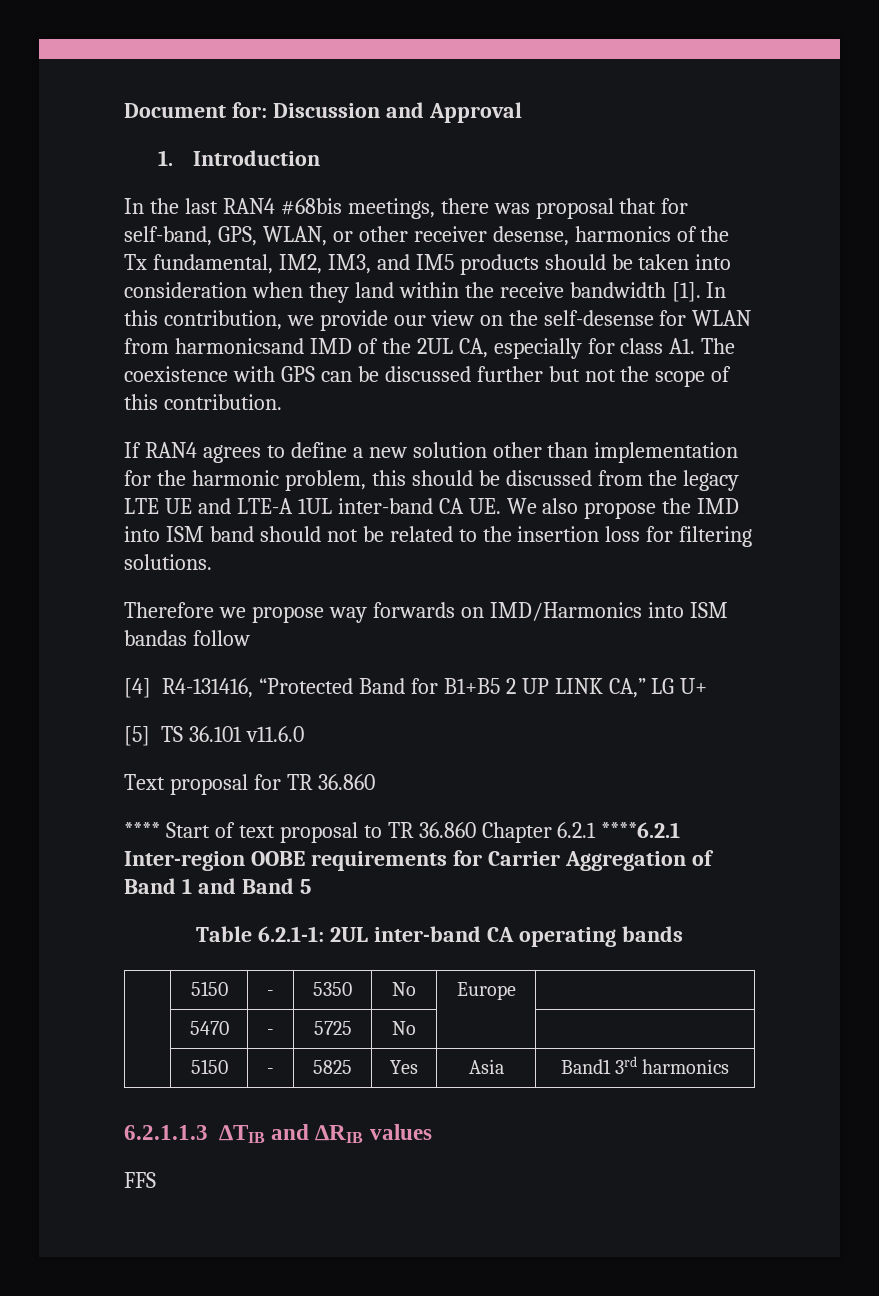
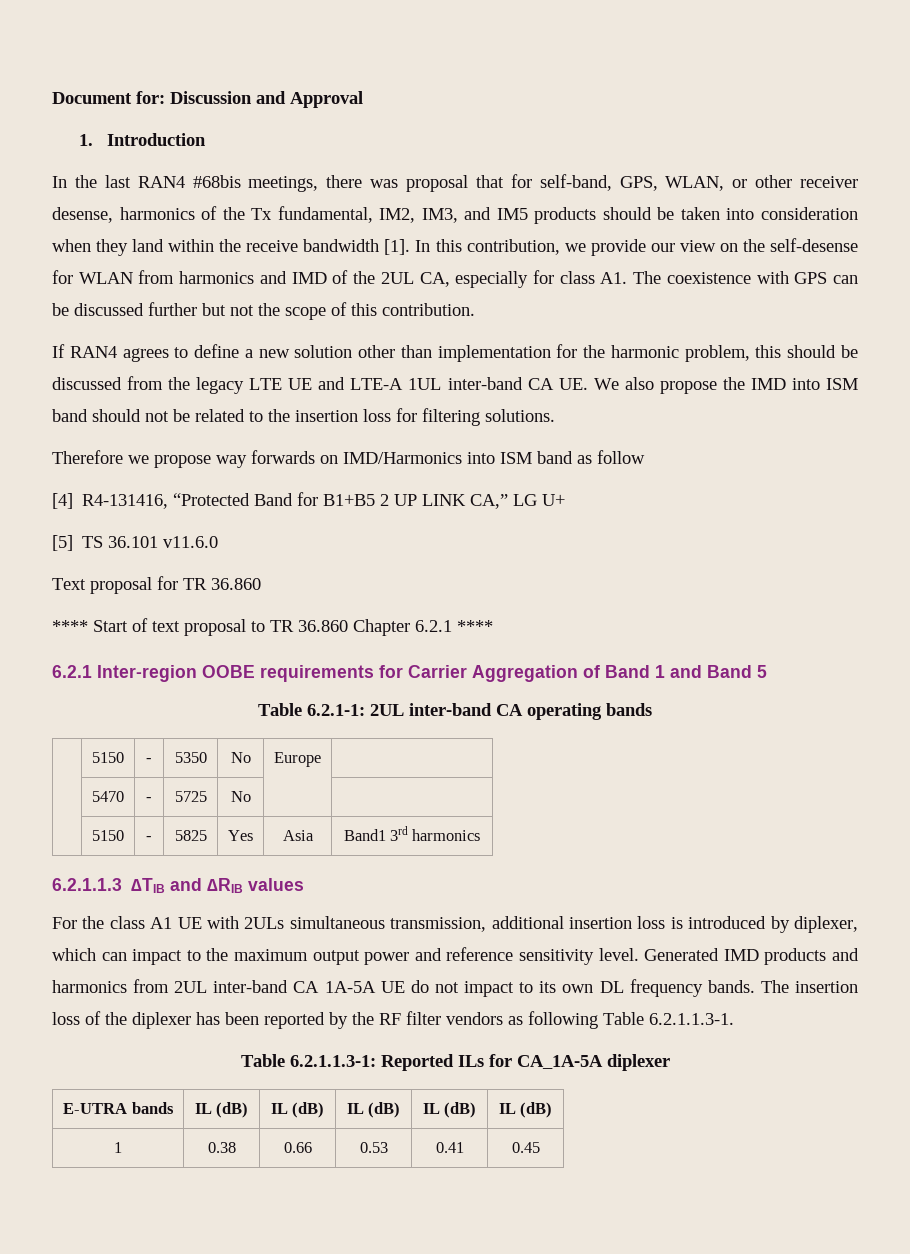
[174,338,304,354] harmonicsand -> [179,271,287,284] harmonics and
[124,630,187,646] bandas -> [537,451,592,464] band as
[601,822,681,838] ****6.2.1 -> [457,620,493,632] [52,665,92,678] **** // 6.2.1
[124,1172,156,1188] FFS -> [52,916,858,933] [52,947,860,965] [52,979,859,997] [52,1011,734,1029] [240,1054,670,1071] [63,1102,174,1114] [194,1102,249,1118] [270,1102,325,1118] [346,1102,401,1118] [422,1102,477,1118] [498,1102,553,1118] [114,1142,122,1153] [207,1142,236,1153] [283,1142,312,1153] [359,1142,388,1153] [435,1142,464,1153] [511,1142,540,1153] For the class A1 UE with 2ULs simultaneous transmission, additional insertion loss is introduced by diplexer, which can impact to the maximum output power and reference sensitivity level. Generated IMD products and harmonics from 2UL inter-band CA 1A-5A UE do not impact to its own DL frequency bands. The insertion loss of the diplexer has been reported by the RF filter vendors as following Table 6.2.1.1.3-1. // Table 6.2.1.1.3-1: Reported ILs for CA_1A-5A diplexer // E-UTRA bands | IL (dB) | IL (dB) | IL (dB) | IL (dB) | IL (dB) // 1 | 0.38 | 0.66 | 0.53 | 0.41 | 0.45

